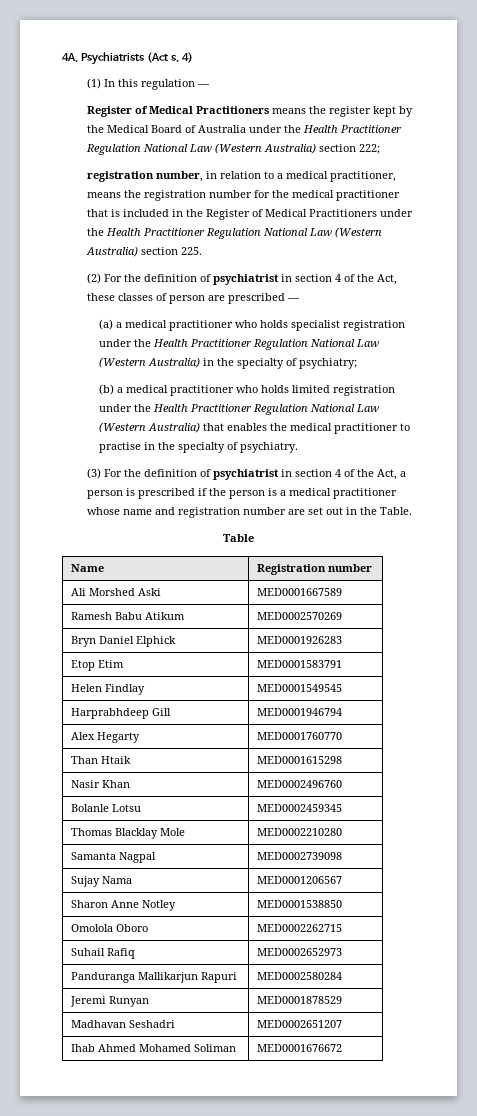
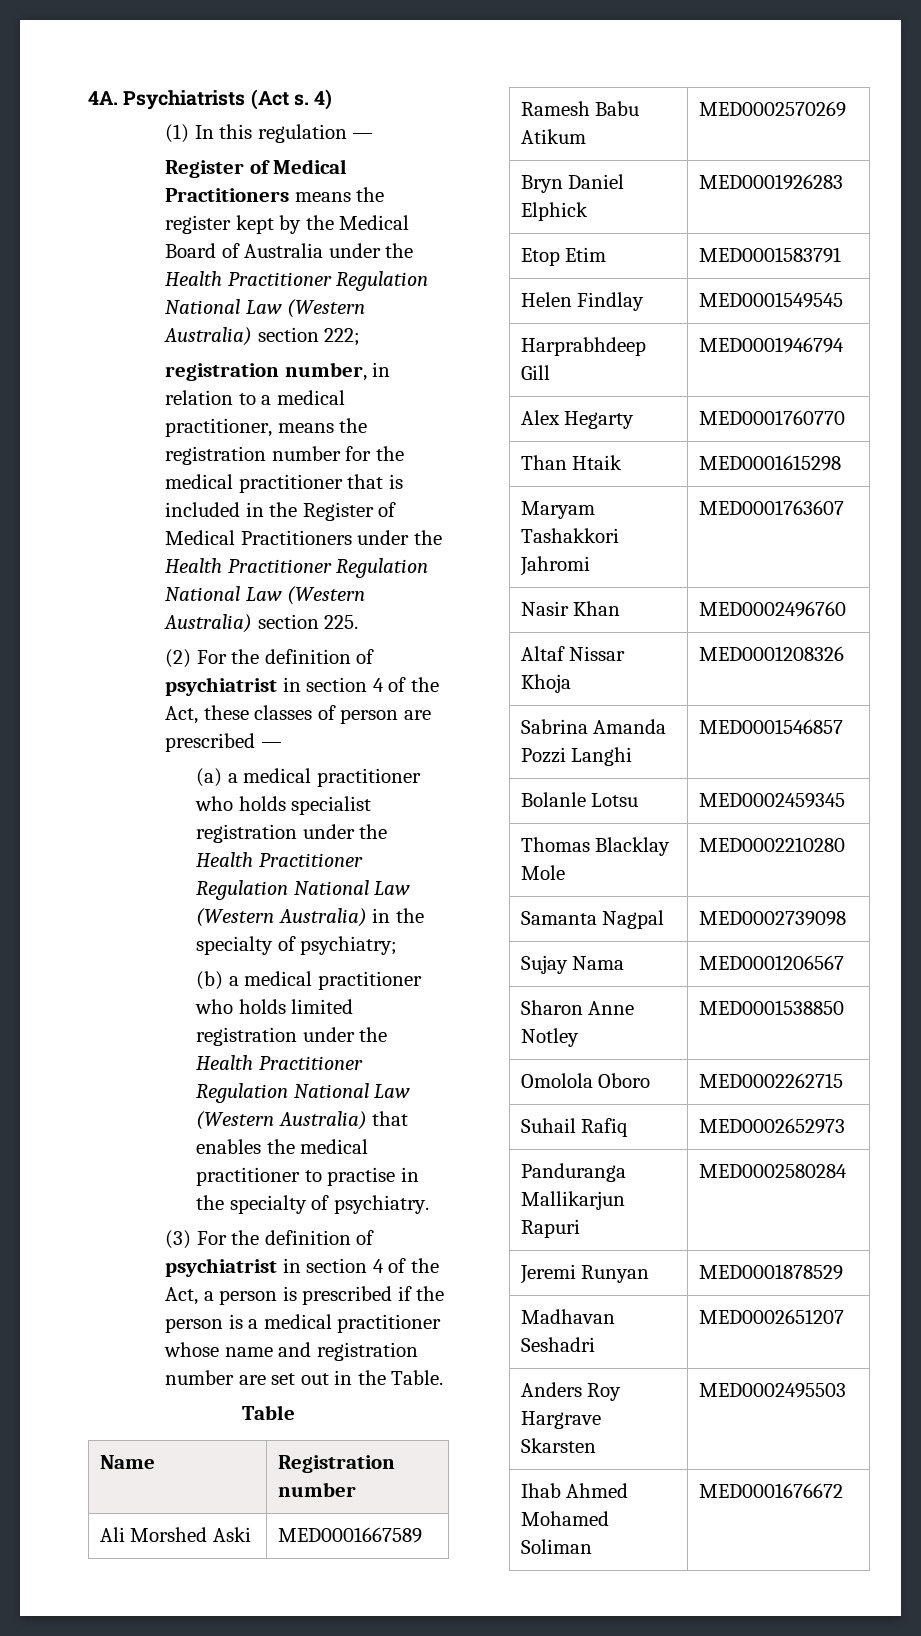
(342, 760) none -> [520,501,595,519] [520,528,619,543] [519,556,590,576] [698,500,844,515] // Maryam Tashakkori Jahromi | MED0001763607
(342, 784) none -> [520,646,626,661] [520,674,571,693] [698,646,844,661] [520,719,667,734] [520,747,633,766] [698,719,843,734] // Altaf Nissar Khoja | MED0001208326 // Sabrina Amanda Pozzi Langhi | MED0001546857
(342, 1024) none -> [520,1382,622,1401] [520,1411,601,1429] [520,1438,596,1453] [698,1383,846,1398] // Anders Roy Hargrave Skarsten | MED0002495503

